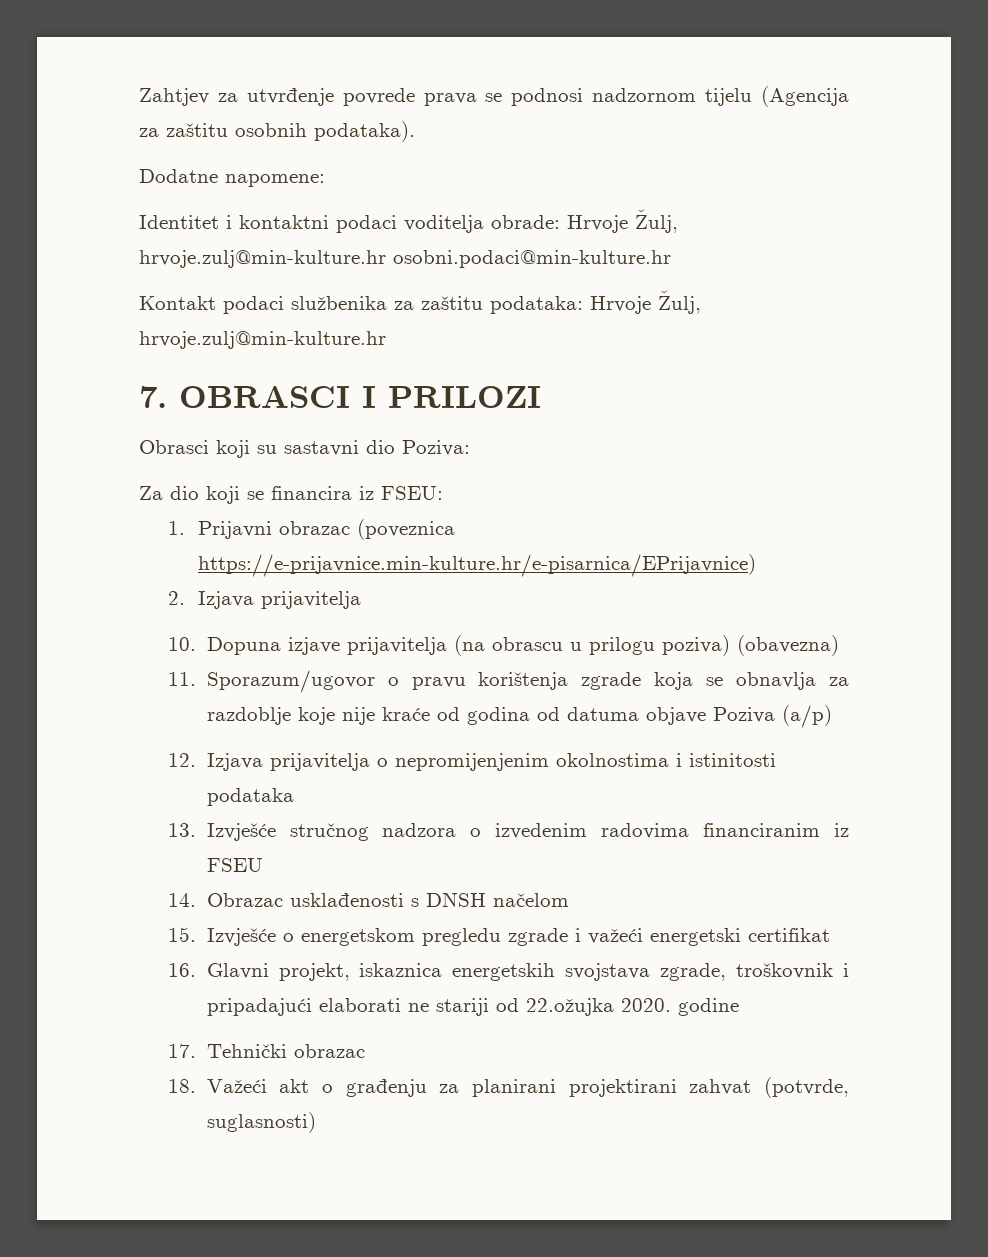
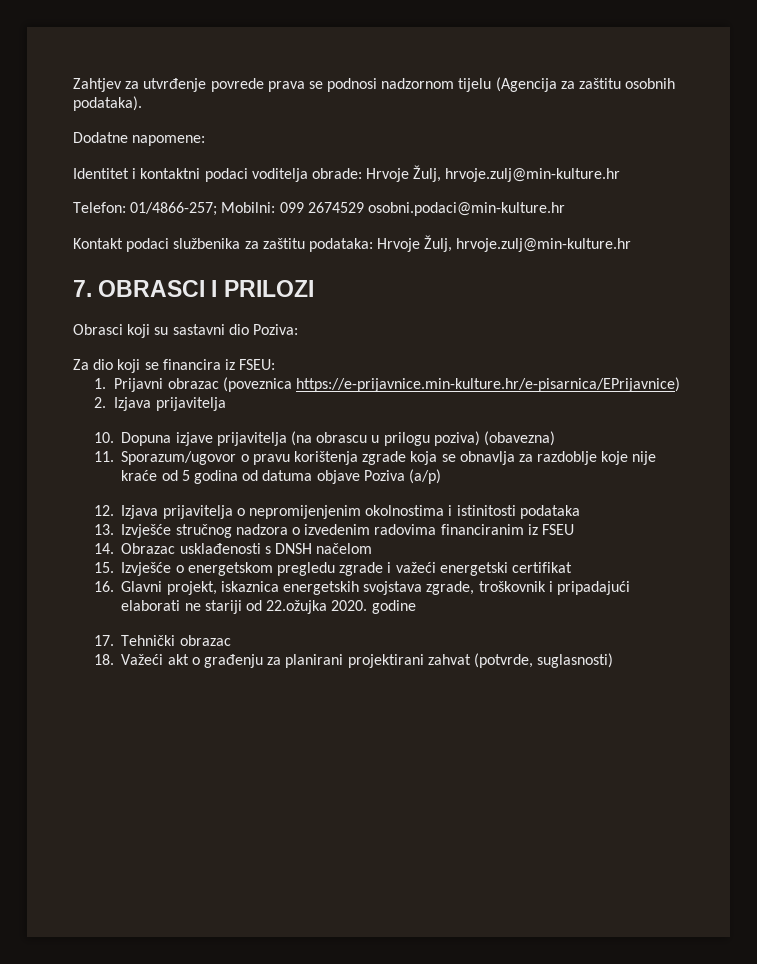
(386, 259) none -> [73,202,364,216] // Telefon: 01/4866-257; Mobilni: 099 2674529
(460, 714) none -> [181,470,190,481] 5

